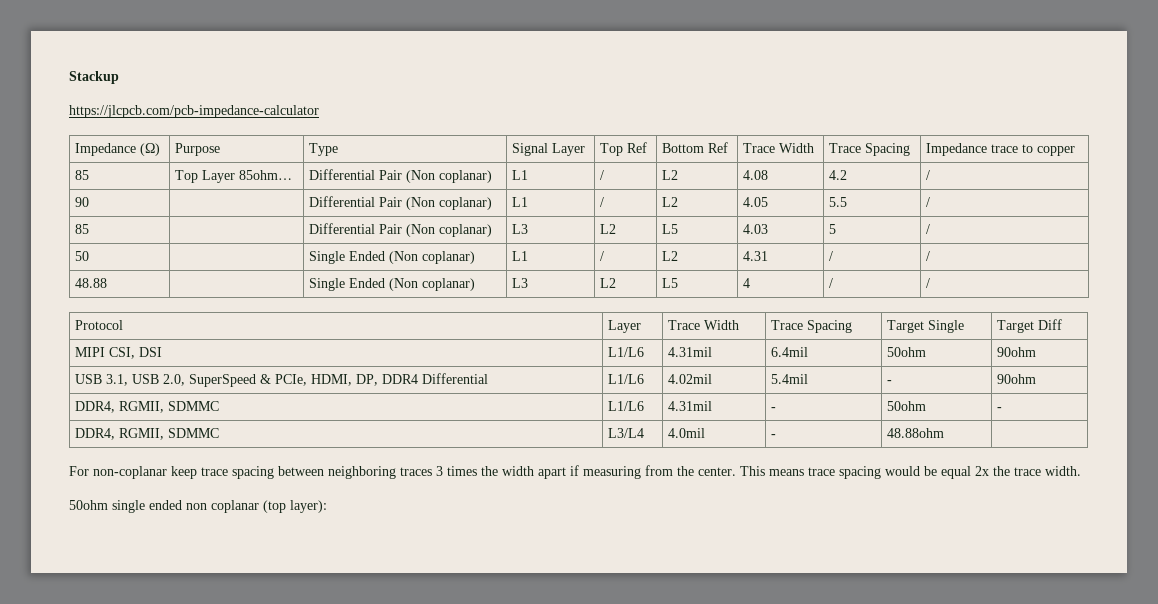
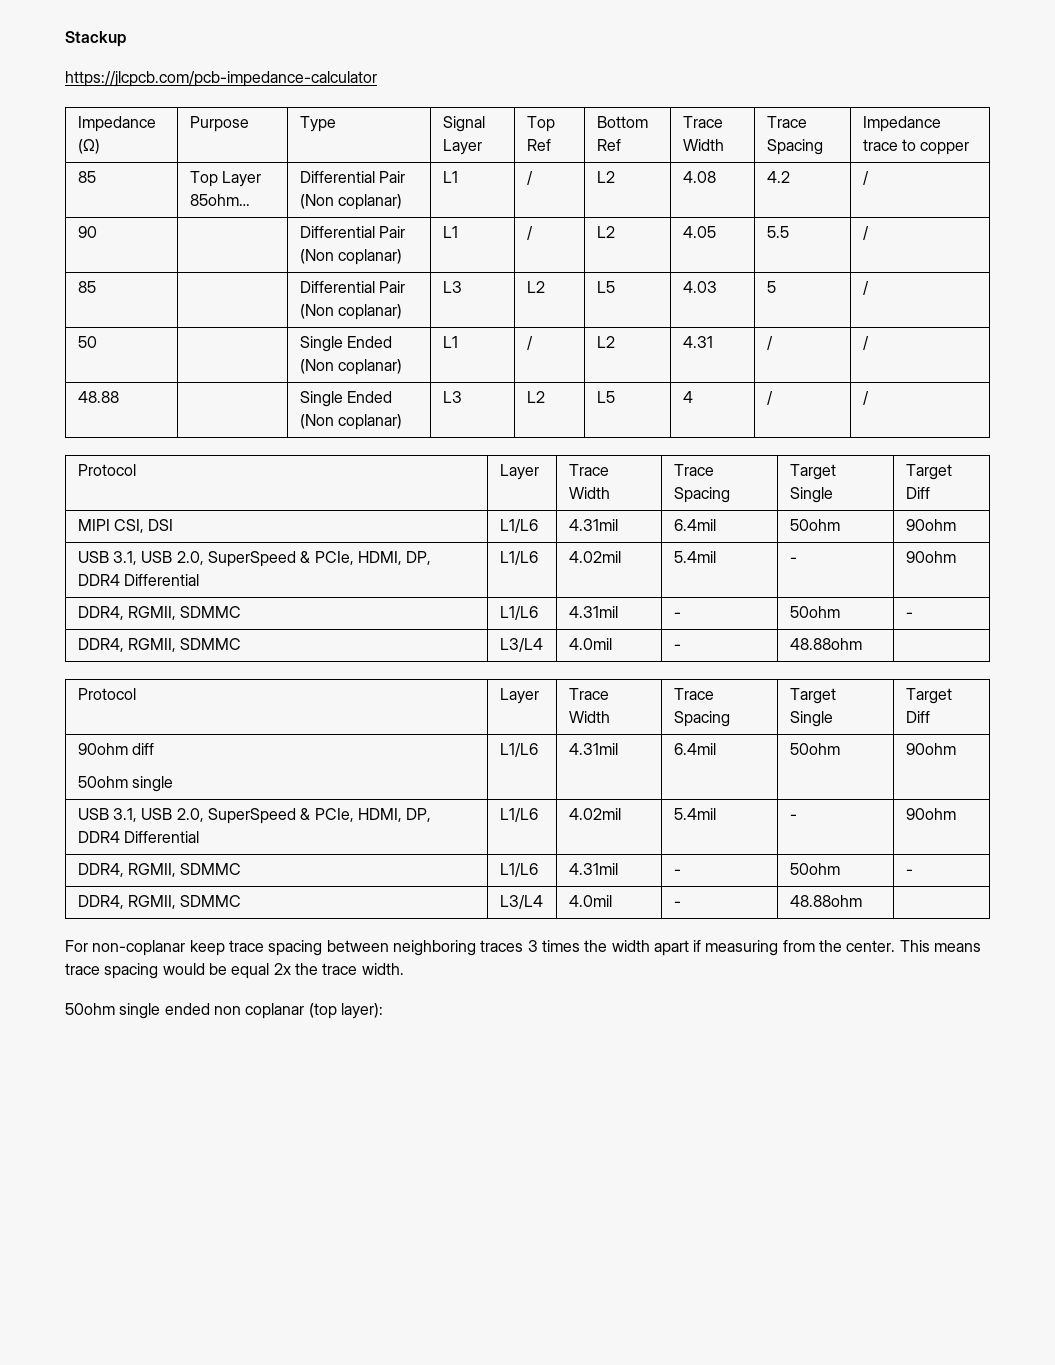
(944, 433) none -> [77,688,136,700] [499,688,539,704] [568,688,609,700] [568,711,610,723] [673,688,714,700] [673,711,730,727] [789,688,836,704] [789,711,833,727] [905,688,952,704] [905,711,930,723] [77,743,155,755] [77,776,174,792] [499,743,538,757] [568,743,618,755] [673,743,716,755] [789,743,840,755] [905,743,956,755] [77,808,432,824] [77,831,200,843] [499,808,538,822] [568,808,621,820] [673,808,716,820] [789,814,797,820] [905,808,956,820] [77,863,242,877] [499,863,538,877] [568,863,618,875] [673,869,681,875] [789,863,840,875] [905,869,913,875] [77,895,242,909] [499,895,543,909] [568,895,612,907] [673,901,681,907] [789,895,862,907] // Protocol | Layer | Trace Width | Trace Spacing | Target Single | Target Diff // 90ohm diff // 50ohm single | L1/L6 | 4.31mil | 6.4mil | 50ohm | 90ohm // USB 3.1, USB 2.0, SuperSpeed & PCIe, HDMI, DP, DDR4 Differential | L1/L6 | 4.02mil | 5.4mil | - | 90ohm // DDR4, RGMII, SDMMC | L1/L6 | 4.31mil | - | 50ohm | - // DDR4, RGMII, SDMMC | L3/L4 | 4.0mil | - | 48.88ohm |

